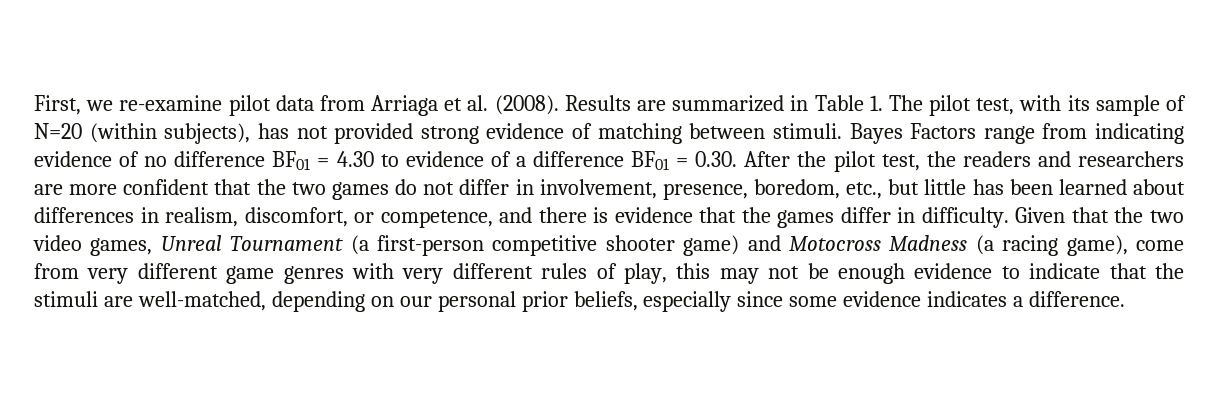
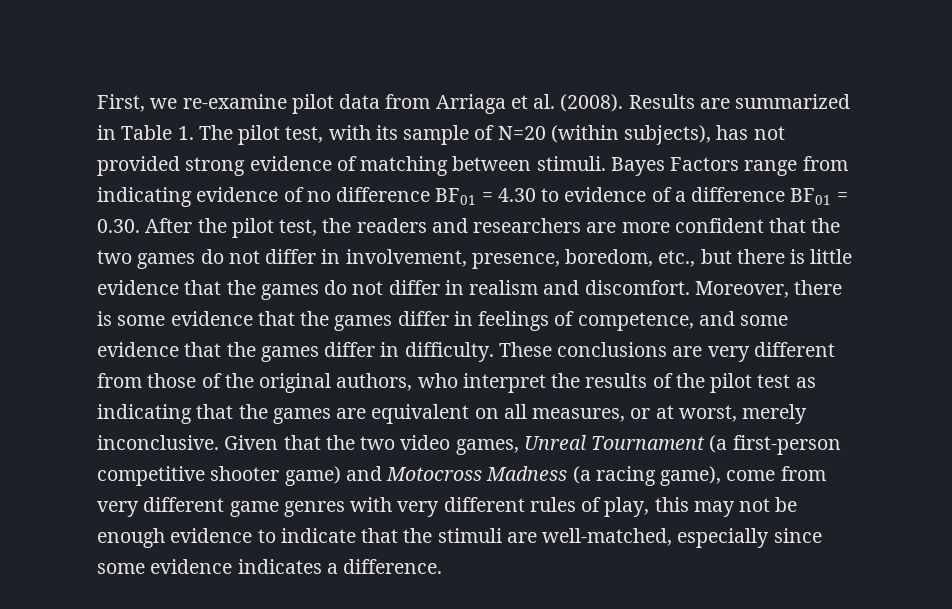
[924,179,1185,195] [34,207,609,228] little has been learned about differences in realism, discomfort, or competence, and there is -> [736,249,853,264] [97,280,843,300] [97,311,789,331] there is little evidence that the games do not differ in realism and discomfort. Moreover, there is some evidence that the games differ in feelings of competence, and some
(1009, 217) none -> [498,342,835,362] [97,373,816,393] [97,404,808,424] [97,435,219,450] These conclusions are very different from those of the original authors, who interpret the results of the pilot test as indicating that the games are equivalent on all measures, or at worst, merely inconclusive.
[271,291,638,312] depending on our personal prior beliefs, -> (673, 537) none

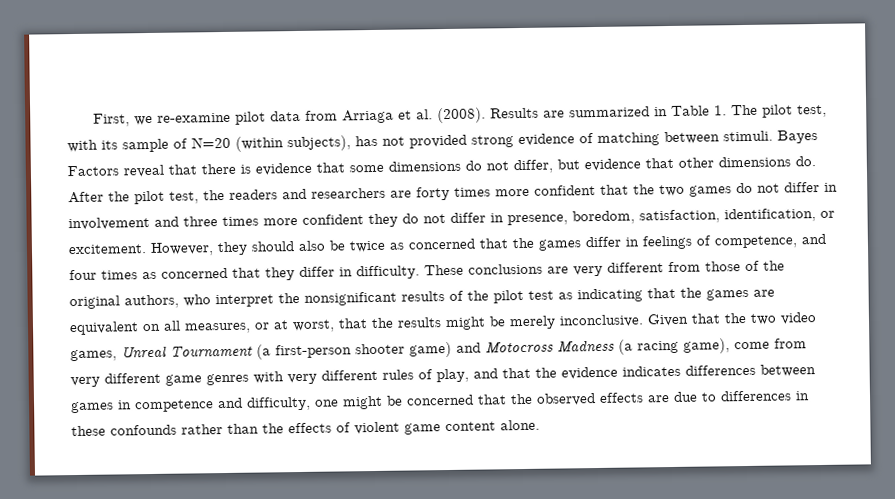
[744,156,848,176] [97,187,848,207] [97,219,140,233] range from indicating evidence of no difference BF01 = 4.30 to evidence of a difference BF01 = 0.30. -> [123,156,816,178] reveal that there is evidence that some dimensions do not differ, but evidence that other dimensions do.
(617, 227) none -> [416,186,491,201] forty times
[345,249,853,269] [97,280,843,300] [97,311,253,326] involvement, presence, boredom, etc., but there is little evidence that the games do not differ in realism and discomfort. Moreover, there is some evidence -> [68,208,835,231] [68,238,475,256] involvement and three times more confident they do not differ in presence, boredom, satisfaction, identification, or excitement. However, they should also be twice as concerned
[740,315,789,326] [97,342,319,362] some evidence that the games -> [69,267,295,281] four times as concerned that they
(581, 380) none -> [304,291,397,306] nonsignificant
(737, 413) none -> [338,316,506,331] that the results might be
[97,466,205,486] competitive -> (352, 351) none
[654,497,798,517] [97,528,822,548] [97,559,443,574] this may not be enough evidence to indicate that the stimuli are well-matched, especially since some evidence indicates a difference. -> [473,364,816,380] [71,390,810,414] [71,419,540,437] and that the evidence indicates differences between games in competence and difficulty, one might be concerned that the observed effects are due to differences in these confounds rather than the effects of violent game content alone.

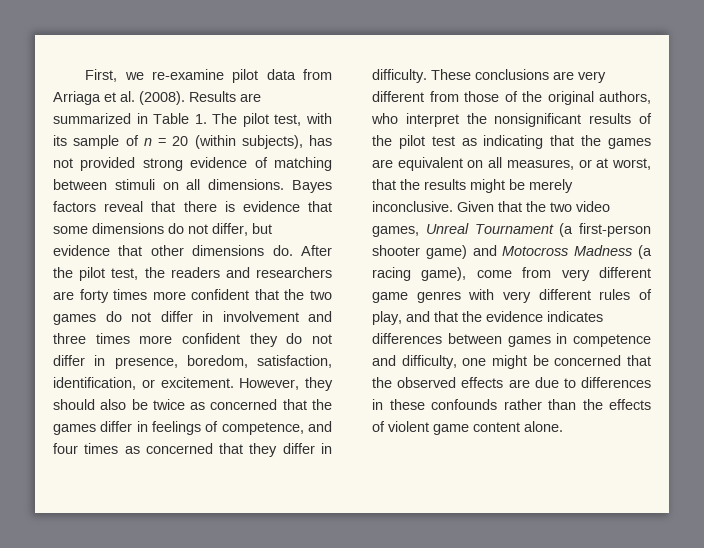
[191,136,231,149] N=20 -> [143,136,189,146] n = 20
[723,130,818,144] [67,165,119,177] stimuli. Bayes Factors -> [114,179,332,193] [53,201,96,212] stimuli on all dimensions. Bayes factors

